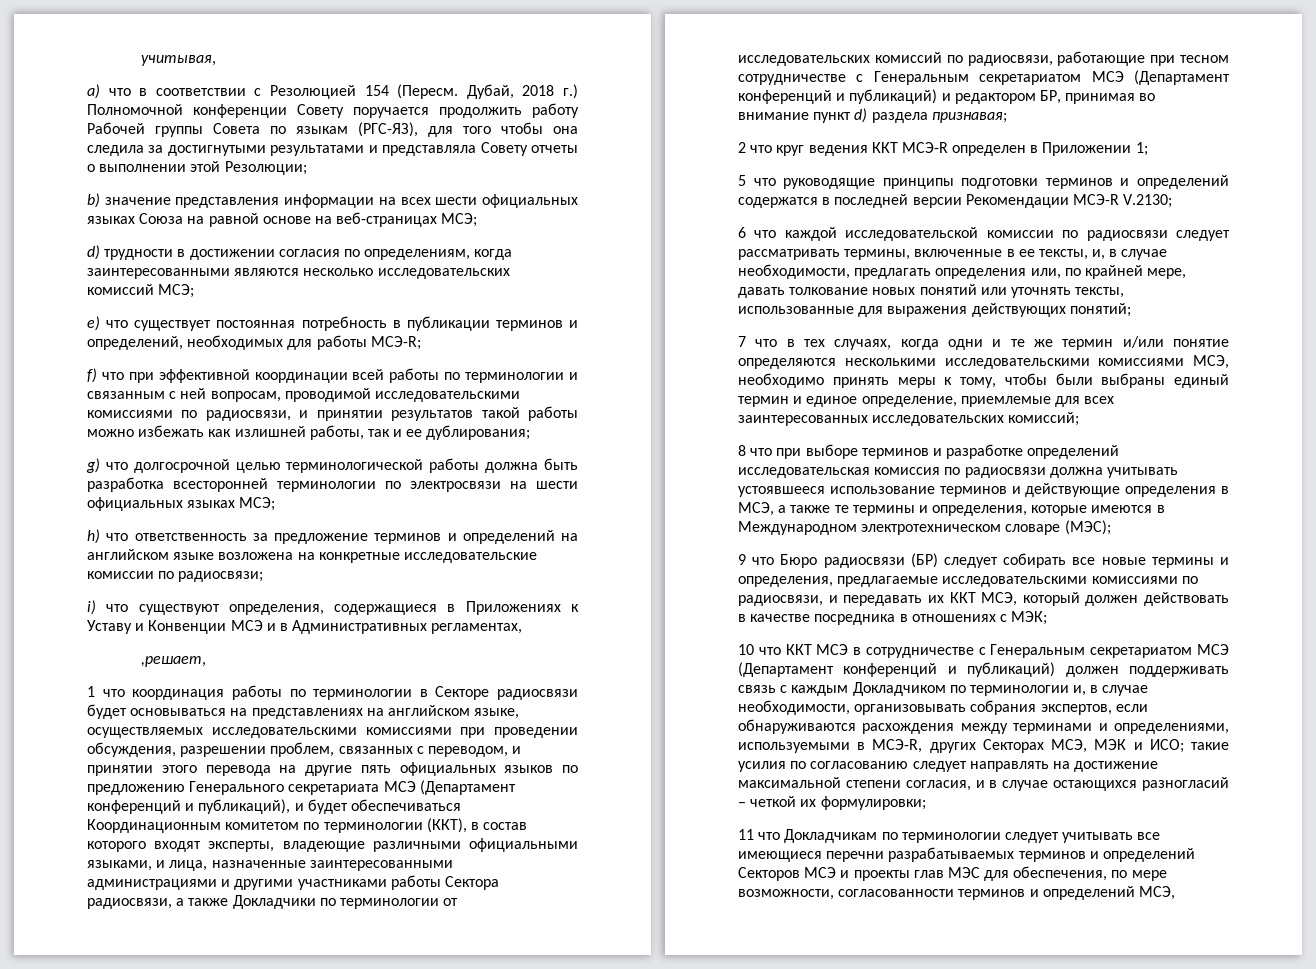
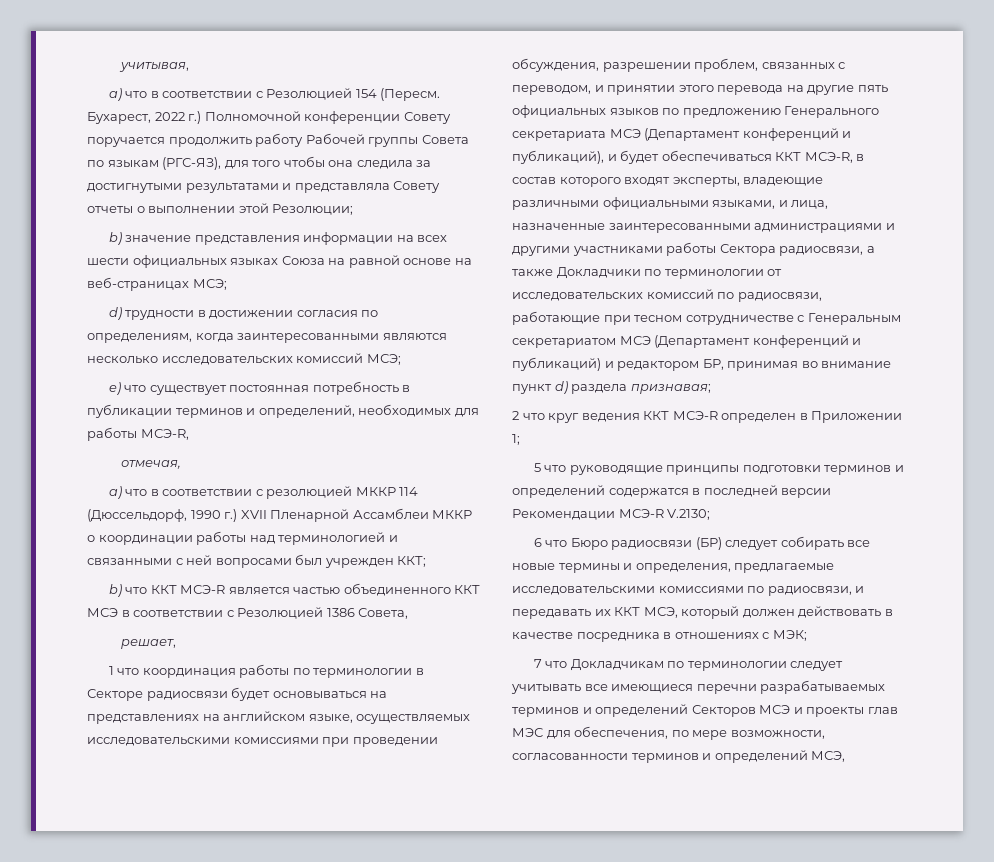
[466,84,555,99] Дубай, 2018 -> [87,112,185,124] Бухарест, 2022
[370,336,421,350] [87,368,579,383] [87,388,520,402] [87,406,578,421] [87,425,531,440] [86,458,578,473] [87,477,578,492] [87,497,276,511] [87,529,578,544] [87,549,537,563] [87,571,264,582] [87,600,579,615] [87,620,523,634] [141,656,207,667] МСЭ-R; // f) что при эффективной координации всей работы по терминологии и связанным с ней вопросам, проводимой исследовательскими комиссиями по радиосвязи, и принятии результатов такой работы можно избежать как излишней работы, так и ее дублирования; // g) что долгосрочной целью терминологической работы должна быть разработка всесторонней терминологии по электросвязи на шести официальных языках МСЭ; // h) что ответственность за предложение терминов и определений на английском языке возложена на конкретные исследовательские комиссии по радиосвязи; // i) что существуют определения, содержащиеся в Приложениях к Уставу и Конвенции МСЭ и в Административных регламентах, // ,решает, -> [140,429,189,440] [121,460,182,469] [108,486,419,499] [87,508,473,522] [87,531,398,545] [87,554,427,568] [108,583,481,597] [87,607,409,619] [121,639,177,649] МСЭ-R, // отмечая, // a) что в соответствии с резолюцией МККР 114 (Дюссельдорф, 1990 г.) XVII Пленарной Ассамблеи МККР о координации работы над терминологией и связанными с ней вопросами был учрежден ККТ; // b) что ККТ МСЭ-R является частью объединенного ККТ МСЭ в соответствии с Резолюцией 1386 Совета, // решает,
[87,818,467,833] Координационным комитетом по терминологии (ККТ), -> [775,152,853,163] ККТ МСЭ-R,
[784,227,1230,241] [738,249,1168,260] [738,264,1187,279] [738,284,1125,298] [738,303,1131,317] [738,336,1229,350] [738,355,1229,369] [738,373,1229,388] [738,396,1115,407] [738,412,1080,426] [738,444,1120,459] [738,467,1178,478] [738,483,1229,497] [738,502,1165,516] [738,520,1111,535] [738,554,775,565] каждой исследовательской комиссии по радиосвязи следует рассматривать термины, включенные в ее тексты, и, в случае необходимости, предлагать определения или, по крайней мере, давать толкование новых понятий или уточнять тексты, использованные для выражения действующих понятий; // 7 что в тех случаях, когда одни и те же термин и/или понятие определяются несколькими исследовательскими комиссиями МСЭ, необходимо принять меры к тому, чтобы были выбраны единый термин и единое определение, приемлемые для всех заинтересованных исследовательских комиссий; // 8 что при выборе терминов и разработке определений исследовательская комиссия по радиосвязи должна учитывать устоявшееся использование терминов и действующие определения в МСЭ, а также те термины и определения, которые имеются в Международном электротехническом словаре (МЭС); // 9 что -> (568, 543) none
[738,644,1229,658] [738,662,1229,677] [738,682,1149,696] [738,700,1148,715] [738,719,1229,734] [738,739,1229,753] [738,761,1159,772] [738,777,1229,791] [738,796,926,810] [738,829,754,840] 10 что ККТ МСЭ в сотрудничестве с Генеральным секретариатом МСЭ (Департамент конференций и публикаций) должен поддерживать связь с каждым Докладчиком по терминологии и, в случае необходимости, организовывать собрания экспертов, если обнаруживаются расхождения между терминами и определениями, используемыми в МСЭ-R, других Секторах МСЭ, МЭК и ИСО; такие усилия по согласованию следует направлять на достижение максимальной степени согласия, и в случае остающихся разногласий – четкой их формулировки; // 11 -> [533,659,542,668] 7

